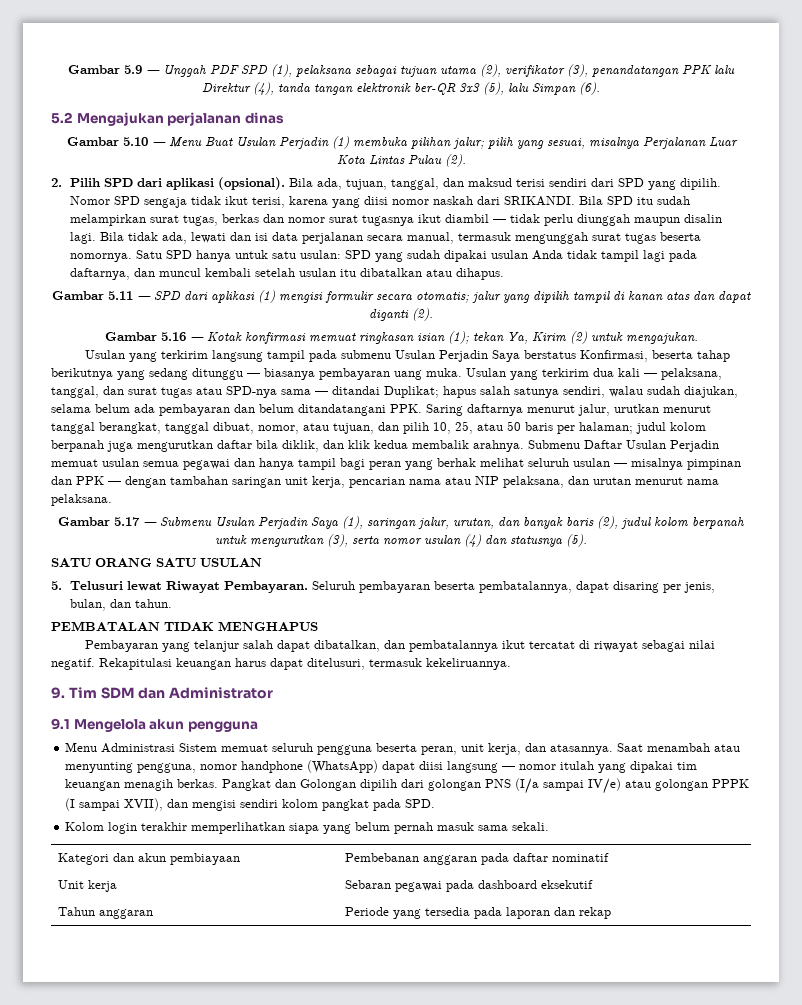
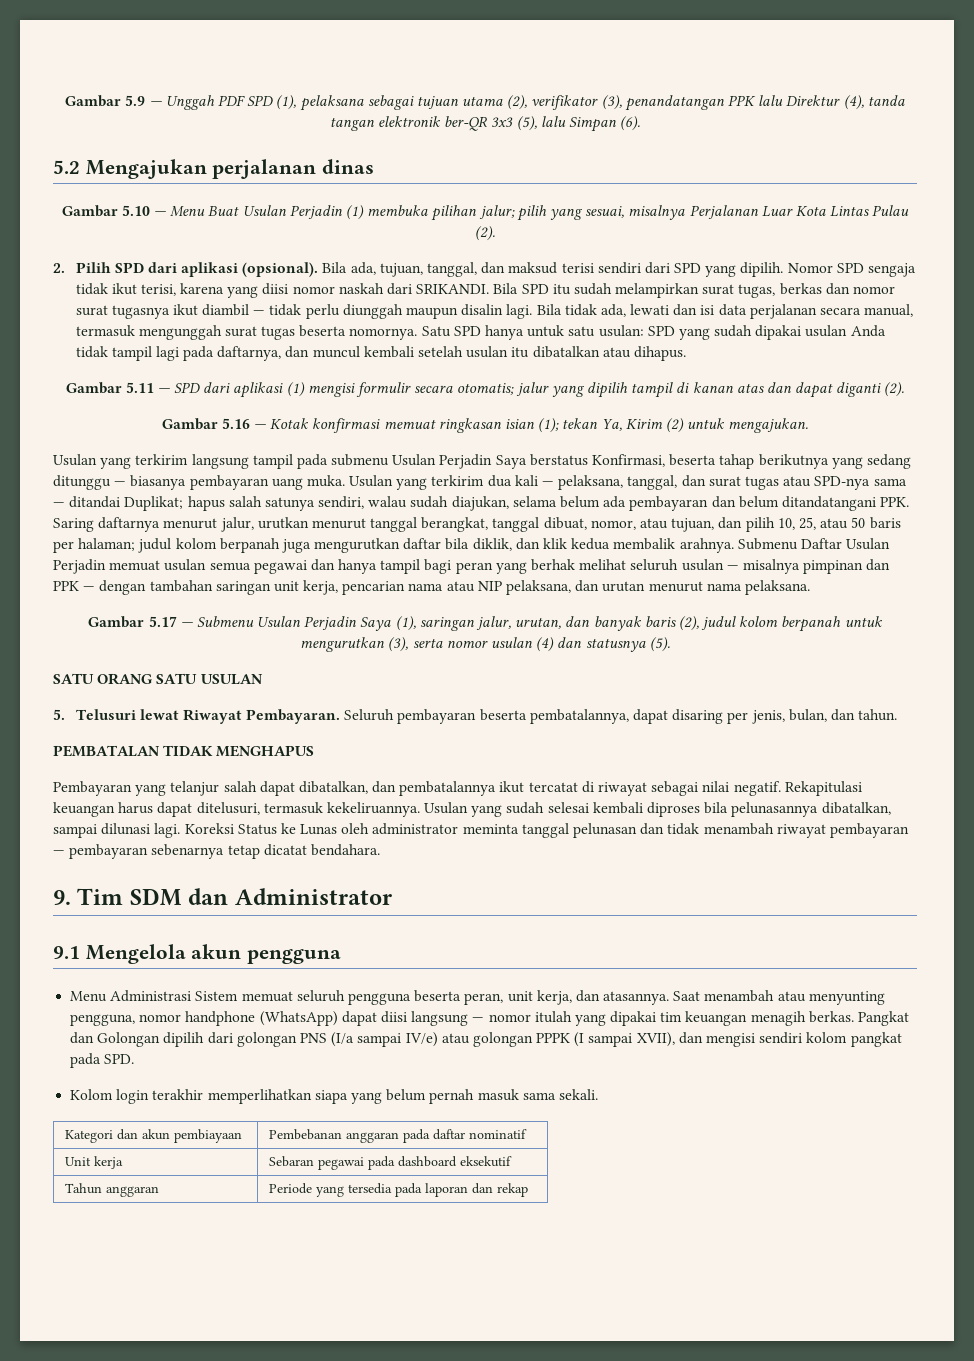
(511, 664) none -> [424,802,891,817] [53,823,909,838] [53,844,380,859] Usulan yang sudah selesai kembali diproses bila pelunasannya dibatalkan, sampai dilunasi lagi. Koreksi Status ke Lunas oleh administrator meminta tanggal pelunasan dan tidak menambah riwayat pembayaran — pembayaran sebenarnya tetap dicatat bendahara.

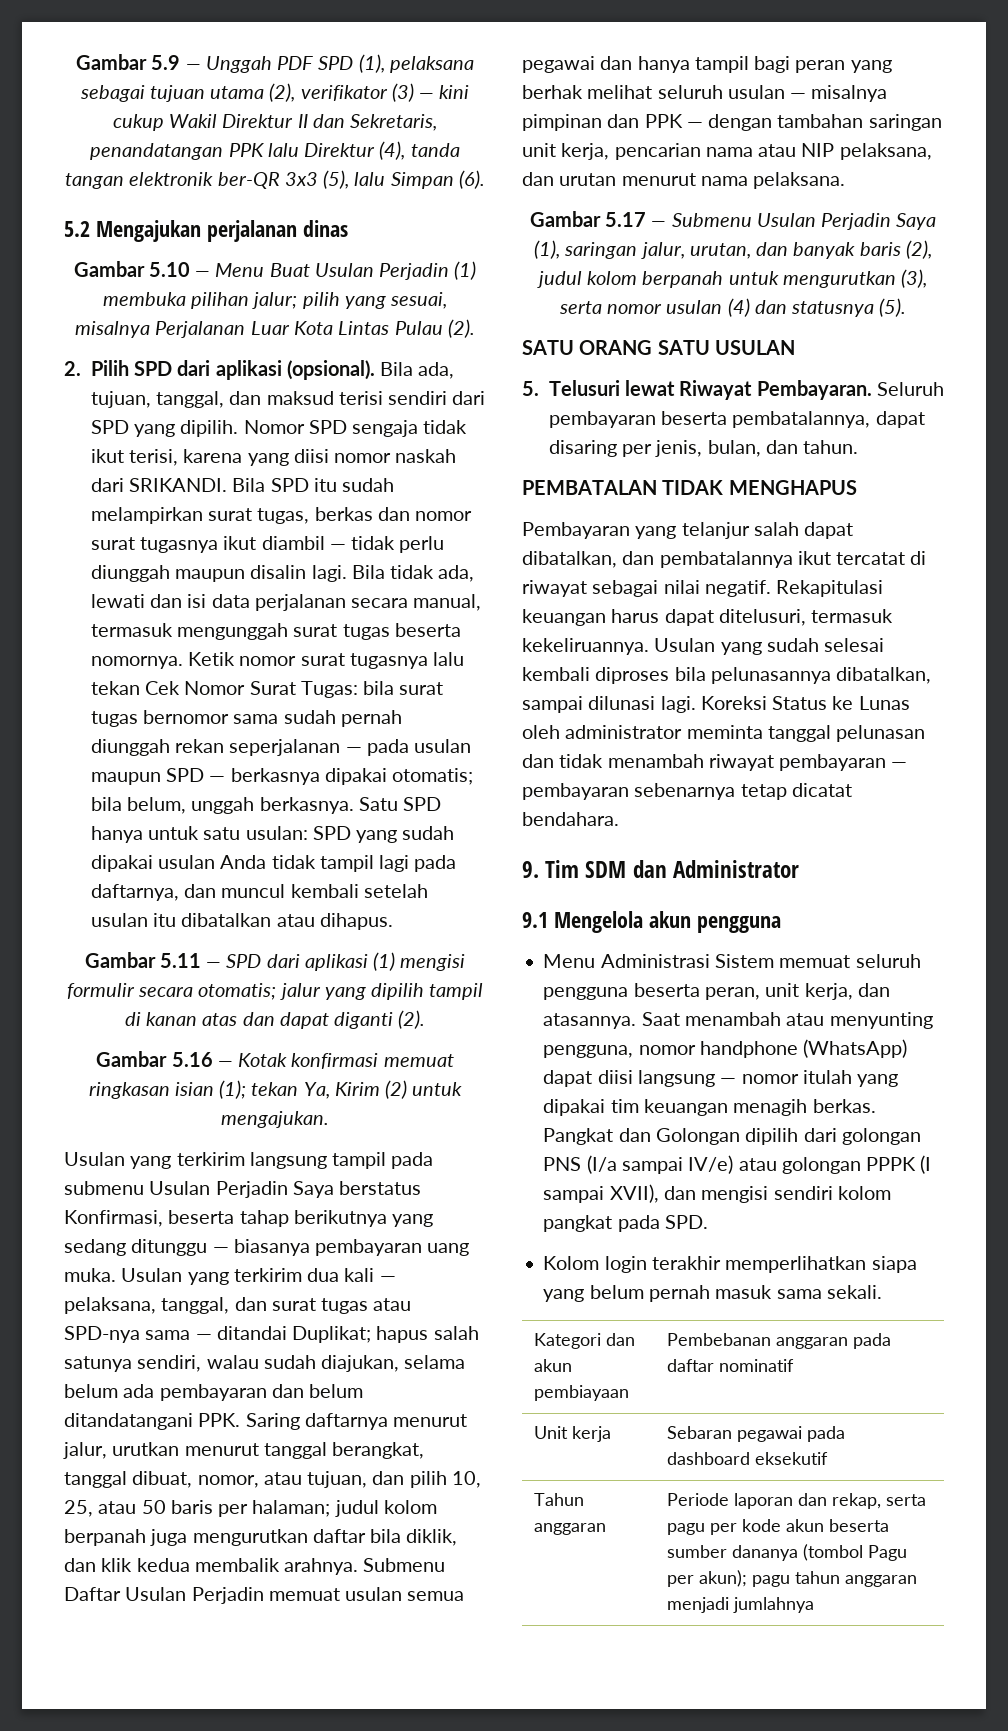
[601,95,622,110] (3), -> [391,83,470,102] [112,114,438,131] (3) — kini cukup Wakil Direktur II dan Sekretaris,
(418, 334) none -> [188,652,465,669] [90,681,444,698] [90,710,402,727] [90,739,472,756] [90,768,474,785] [90,797,354,814] Ketik nomor surat tugasnya lalu tekan Cek Nomor Surat Tugas: bila surat tugas bernomor sama sudah pernah diunggah rekan seperjalanan — pada usulan maupun SPD — berkasnya dipakai otomatis; bila belum, unggah berkasnya.
[316,1183,529,1197] yang tersedia pada laporan dan rekap -> [733,1493,926,1509] [666,1519,889,1535] [666,1544,907,1561] [666,1570,917,1587] [666,1597,814,1613] laporan dan rekap, serta pagu per kode akun beserta sumber dananya (tombol Pagu per akun); pagu tahun anggaran menjadi jumlahnya

